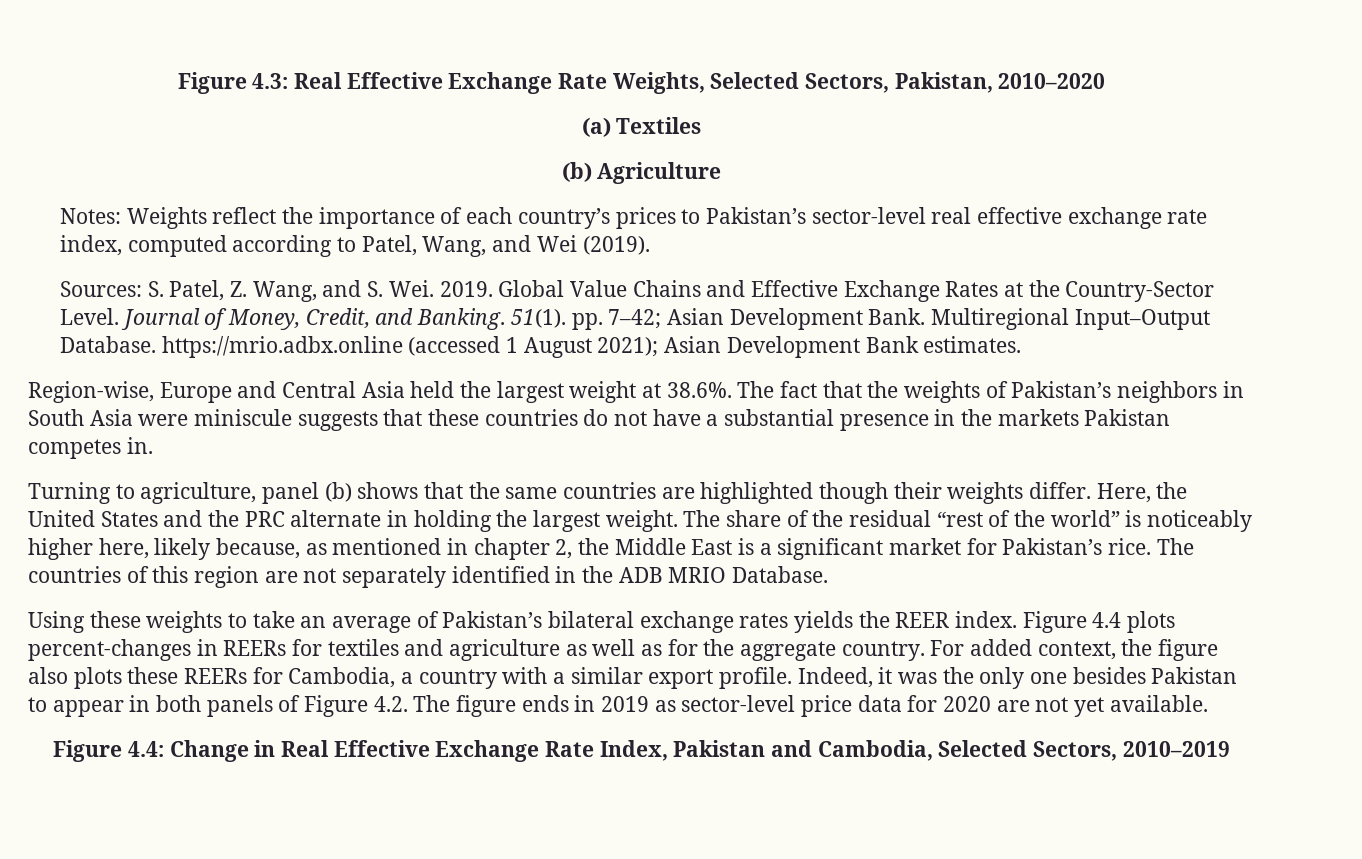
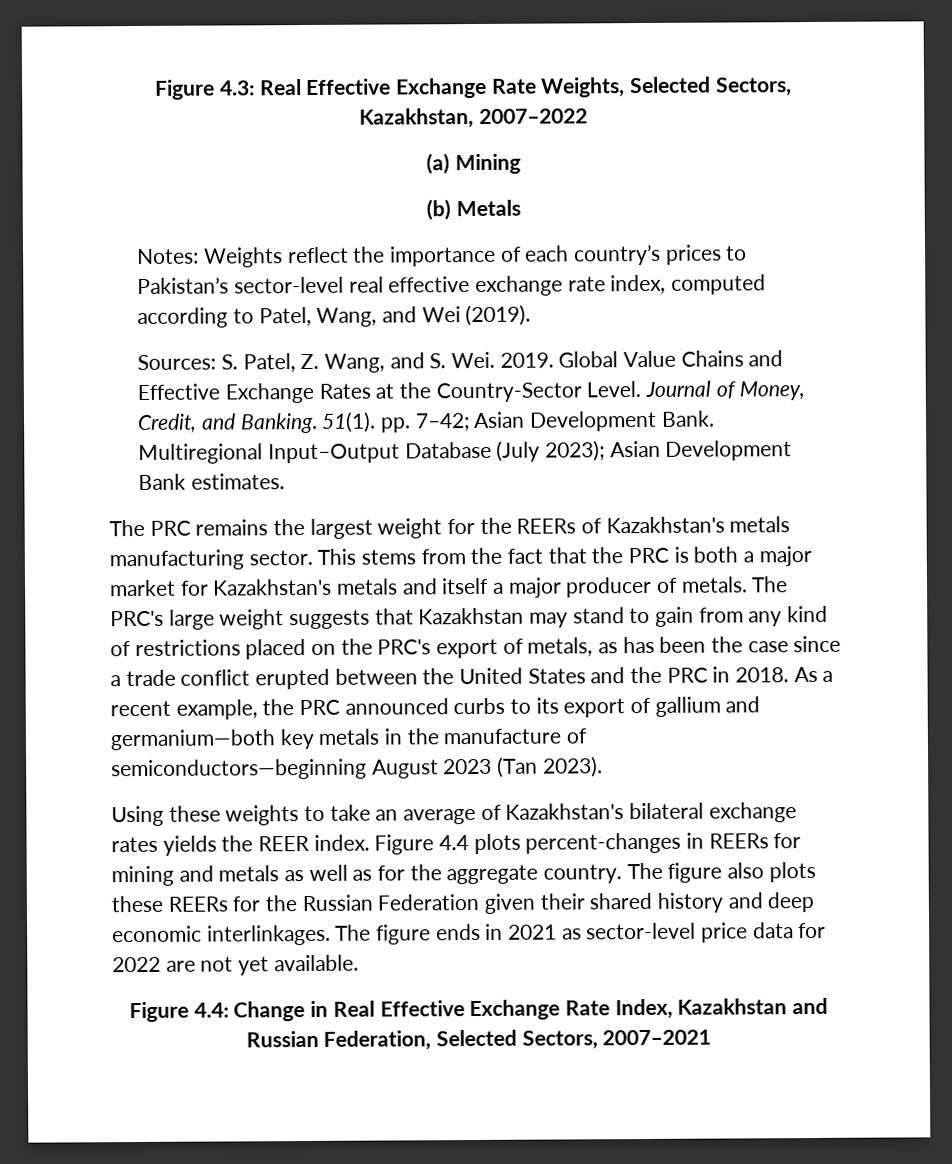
[894,72,1106,93] Pakistan, 2010–2020 -> [359,108,588,129] Kazakhstan, 2007–2022
[616,117,702,134] [561,162,722,184] Textiles // (b) Agriculture -> [454,153,521,175] [426,199,521,221] Mining // (b) Metals
[60,336,1022,358] [28,381,1244,403] [28,409,1171,431] [28,437,153,459] [28,482,1151,504] Database. https://mrio.adbx.online (accessed 1 August 2021); Asian Development Bank estimates. // Region-wise, Europe and Central Asia held the largest weight at 38.6%. The fact that the weights of Pakistan’s neighbors in South Asia were miniscule suggests that these countries do not have a substantial presence in the markets Pakistan competes in. // Turning to agriculture, panel (b) shows that the same countries are highlighted though their weights differ. Here, -> [404,440,793,462] [138,473,285,491] [109,516,791,539] [109,546,812,571] [109,576,789,598] [110,605,829,630] [110,635,842,660] [110,668,418,690] Database (July 2023); Asian Development Bank estimates. // The PRC remains the largest weight for the REERs of Kazakhstan's metals manufacturing sector. This stems from the fact that the PRC is both a major market for Kazakhstan's metals and itself a major producer of metals. The PRC's large weight suggests that Kazakhstan may stand to gain from any kind of restrictions placed on the PRC's export of metals, as has been the case since a trade conflict erupted between
[290,510,1253,532] [28,538,1194,560] [28,566,829,588] alternate in holding the largest weight. The share of the residual “rest of the world” is noticeably higher here, likely because, as mentioned in chapter 2, the Middle East is a significant market for Pakistan’s rice. The countries of this region are not separately identified in the ADB MRIO Database. -> [712,666,834,683] [110,696,761,720] [110,728,588,751] [111,756,603,781] in 2018. As a recent example, the PRC announced curbs to its export of gallium and germanium—both key metals in the manufacture of semiconductors—beginning August 2023 (Tan 2023).
[442,611,543,628] Pakistan’s -> [505,803,625,820] Kazakhstan's
[327,639,561,661] textiles and agriculture -> [111,865,280,887] mining and metals
[930,639,1153,660] For added context, the -> [626,862,663,880] The
[288,667,1238,689] [28,695,408,717] Cambodia, a country with a similar export profile. Indeed, it was the only one besides Pakistan to appear in both panels of Figure 4.2. -> [265,891,815,914] [112,924,331,946] the Russian Federation given their shared history and deep economic interlinkages.
[601,696,650,712] 2019 -> [508,924,558,940] 2021
[943,696,992,712] 2020 -> [112,956,161,973] 2022
[673,740,1230,761] Pakistan and Cambodia, Selected Sectors, 2010–2019 -> [677,997,828,1015] [245,1029,712,1051] Kazakhstan and Russian Federation, Selected Sectors, 2007–2021

